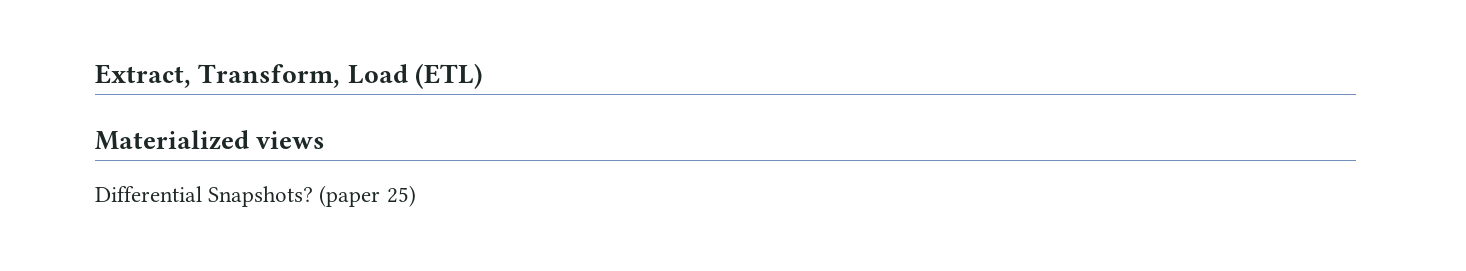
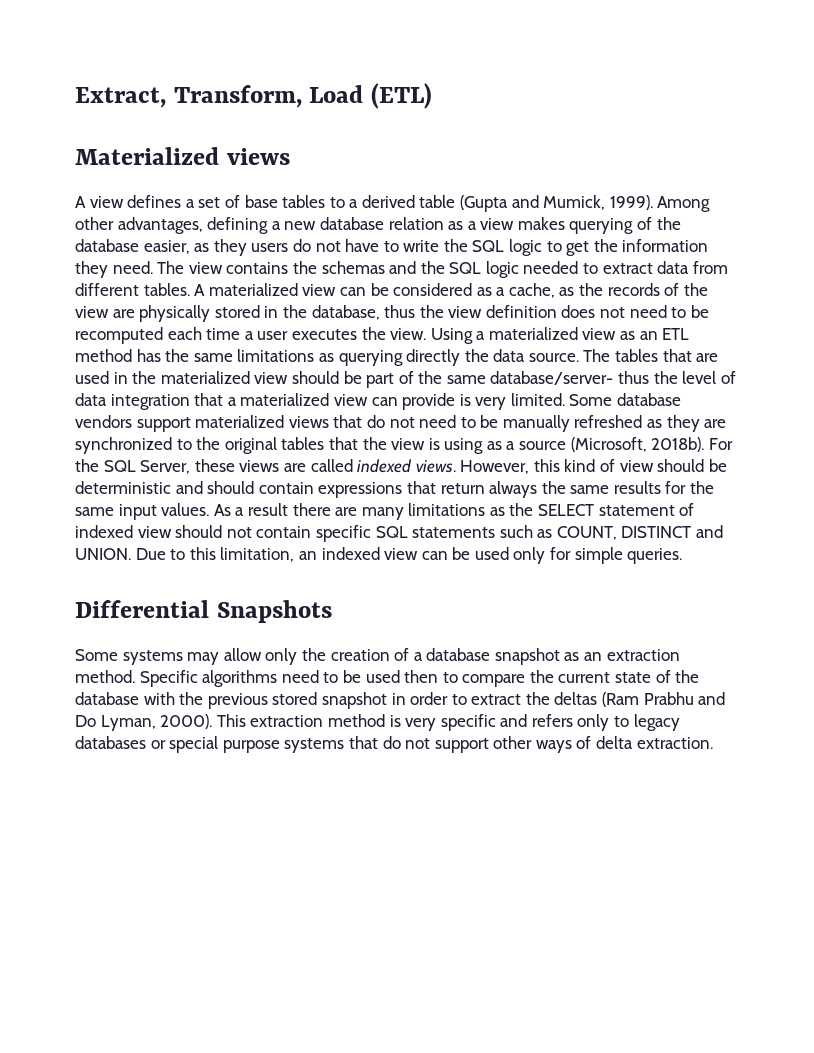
[95,185,416,207] Differential Snapshots? (paper 25) -> [75,195,711,212] [75,217,681,234] [75,239,709,256] [75,261,728,278] [75,283,708,298] [75,305,709,322] [75,327,690,344] [75,349,719,366] [75,371,736,388] [75,393,682,410] [75,415,727,432] [75,437,733,454] [75,459,727,474] [75,481,715,498] [75,503,695,520] [75,525,724,542] [75,547,683,564] [75,600,332,623] [75,648,680,665] [75,670,700,687] [75,692,726,709] [75,714,680,731] [75,736,713,753] A view defines a set of base tables to a derived table (Gupta and Mumick, 1999). Among other advantages, defining a new database relation as a view makes querying of the database easier, as they users do not have to write the SQL logic to get the information they need. The view contains the schemas and the SQL logic needed to extract data from different tables. A materialized view can be considered as a cache, as the records of the view are physically stored in the database, thus the view definition does not need to be recomputed each time a user executes the view. Using a materialized view as an ETL method has the same limitations as querying directly the data source. The tables that are used in the materialized view should be part of the same database/server- thus the level of data integration that a materialized view can provide is very limited. Some database vendors support materialized views that do not need to be manually refreshed as they are synchronized to the original tables that the view is using as a source (Microsoft, 2018b). For the SQL Server, these views are called indexed views. However, this kind of view should be deterministic and should contain expressions that return always the same results for the same input values. As a result there are many limitations as the SELECT statement of indexed view should not contain specific SQL statements such as COUNT, DISTINCT and UNION. Due to this limitation, an indexed view can be used only for simple queries. // Differential Snapshots // Some systems may allow only the creation of a database snapshot as an extraction method. Specific algorithms need to be used then to compare the current state of the database with the previous stored snapshot in order to extract the deltas (Ram Prabhu and Do Lyman, 2000). This extraction method is very specific and refers only to legacy databases or special purpose systems that do not support other ways of delta extraction.

